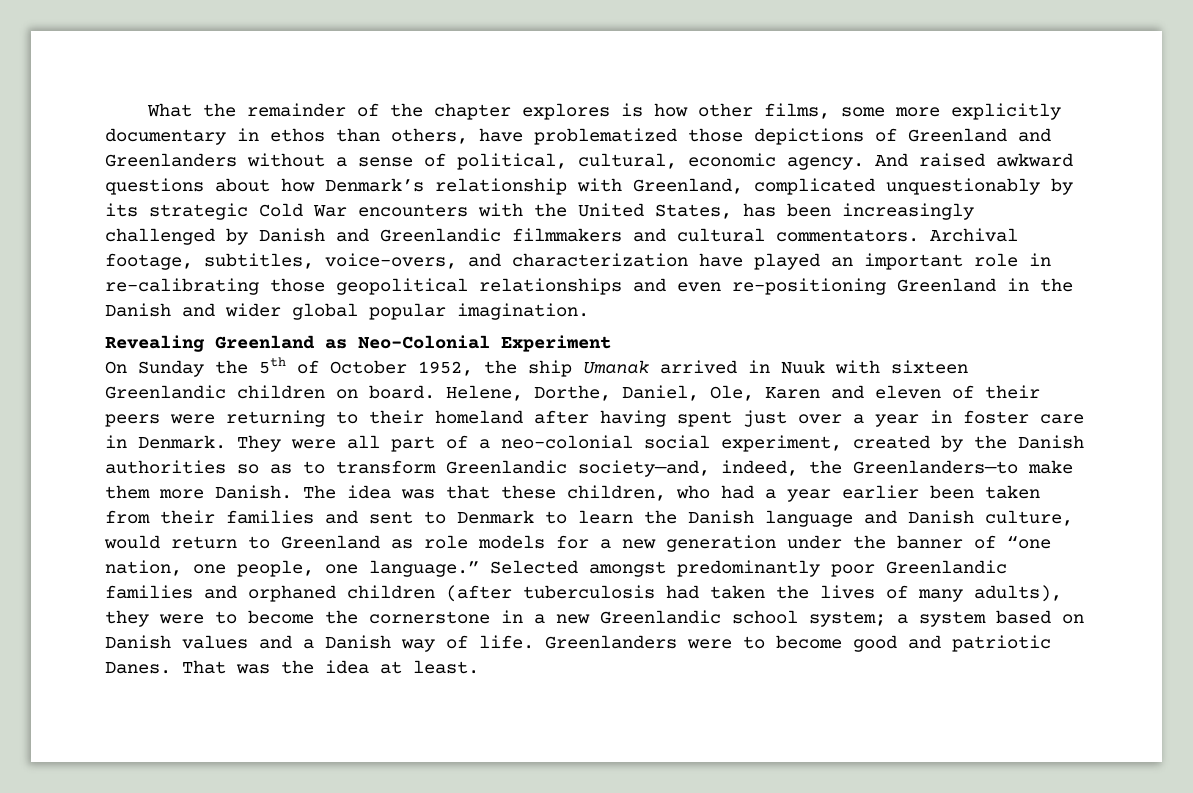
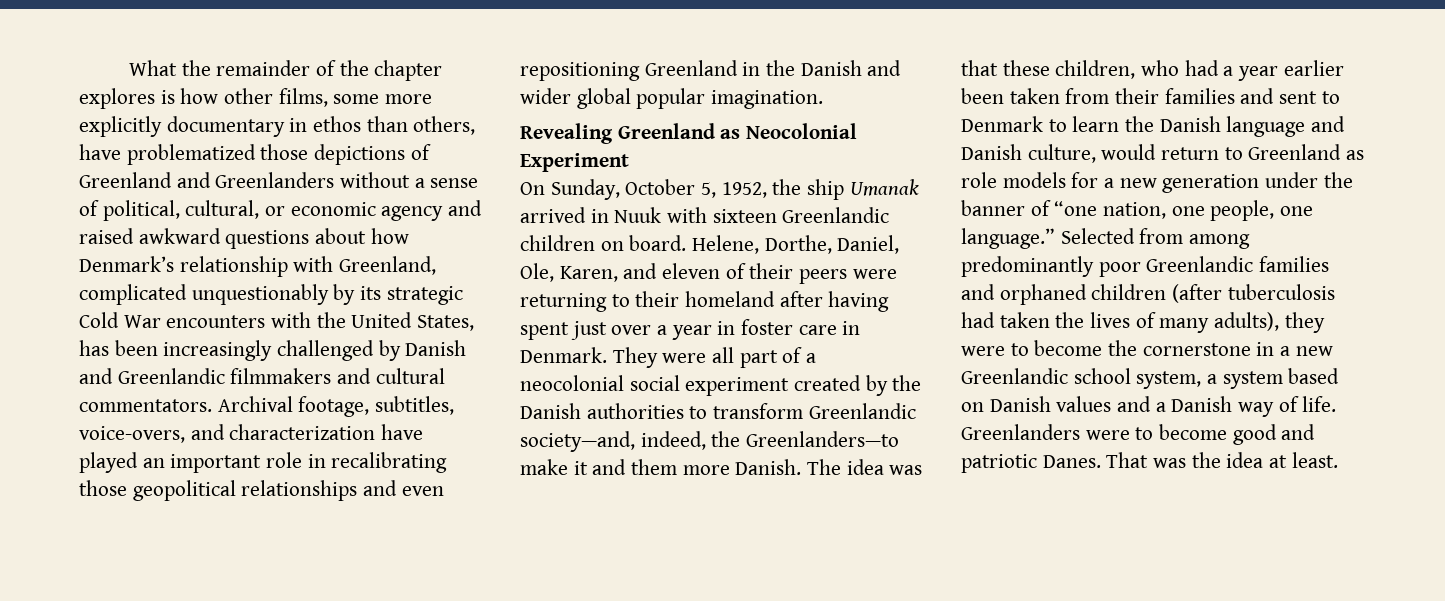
[688,153,908,170] economic agency. And -> [265,200,483,221] or economic agency and
[105,278,259,295] re-calibrating -> [331,452,448,473] recalibrating
[732,278,886,295] re-positioning -> [520,62,640,81] repositioning
[358,335,490,349] Neo-Colonial -> [746,123,858,139] Neocolonial
[138,357,407,377] Sunday the 5th of October -> [550,179,717,200] Sunday, October 5,
[765,387,820,399] Karen -> [559,266,618,282] Karen,
[501,435,842,452] neo-colonial social experiment, -> [520,375,790,396] neocolonial social experiment
[237,464,292,474] so as -> (684, 411) none
(1073, 467) none -> [573,459,627,475] it and
[589,561,666,577] amongst -> [1139,228,1251,249] from among
[809,611,886,627] system; -> [1136,371,1202,389] system,

